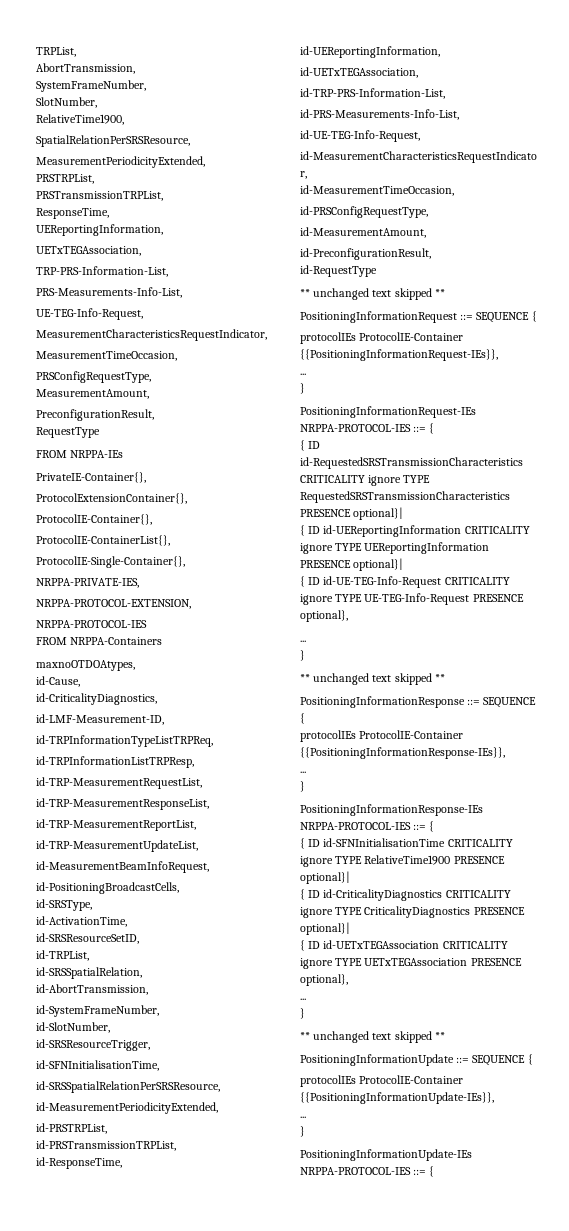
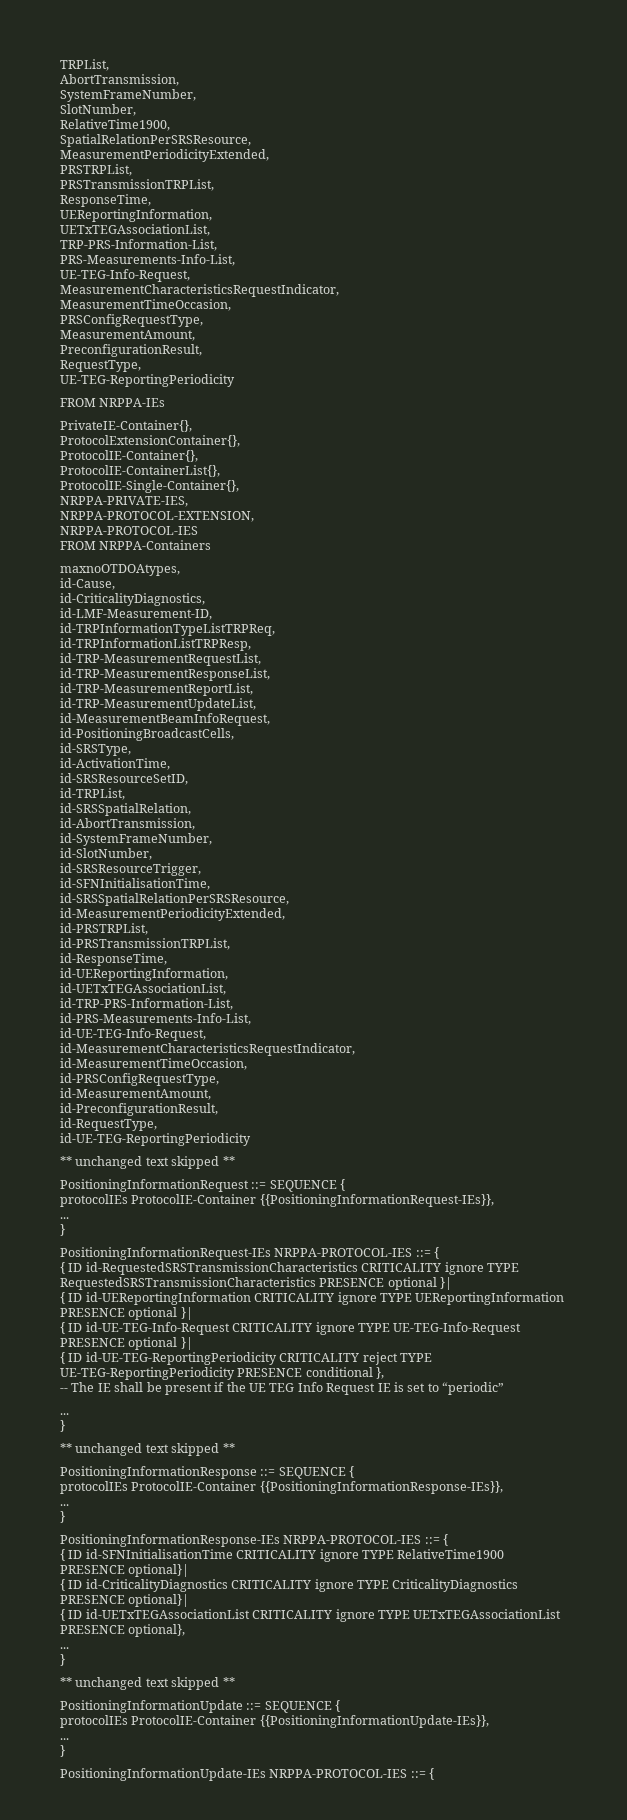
[36,246,141,256] UETxTEGAssociation, -> [60,224,210,236] UETxTEGAssociationList,
[36,427,100,438] RequestType -> [60,360,141,372] [60,374,235,387] RequestType, // UE-TEG-ReportingPeriodicity
[300,67,418,78] id-UETxTEGAssociation, -> [60,983,226,995] id-UETxTEGAssociationList,
[300,265,377,277] id-RequestType -> [60,1118,157,1131] [60,1133,251,1146] id-RequestType, // id-UE-TEG-ReportingPeriodicity
[353,507,404,520] optional}| -> [387,1277,453,1290] optional }|
[353,558,404,571] optional}| -> [128,1307,193,1320] optional }|
[300,610,348,622] optional}, -> [128,1337,193,1350] [60,1352,432,1365] [60,1367,385,1380] [60,1382,504,1395] optional }| // { ID id-UE-TEG-ReportingPeriodicity CRITICALITY reject TYPE UE-TEG-ReportingPeriodicity PRESENCE conditional }, // -- The IE shall be present if the UE TEG Info Request IE is set to “periodic”
[323,940,508,949] [300,958,468,969] id-UETxTEGAssociation CRITICALITY ignore TYPE UETxTEGAssociation -> [85,1609,562,1622] id-UETxTEGAssociationList CRITICALITY ignore TYPE UETxTEGAssociationList

